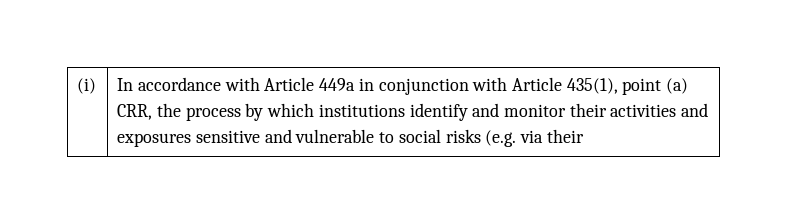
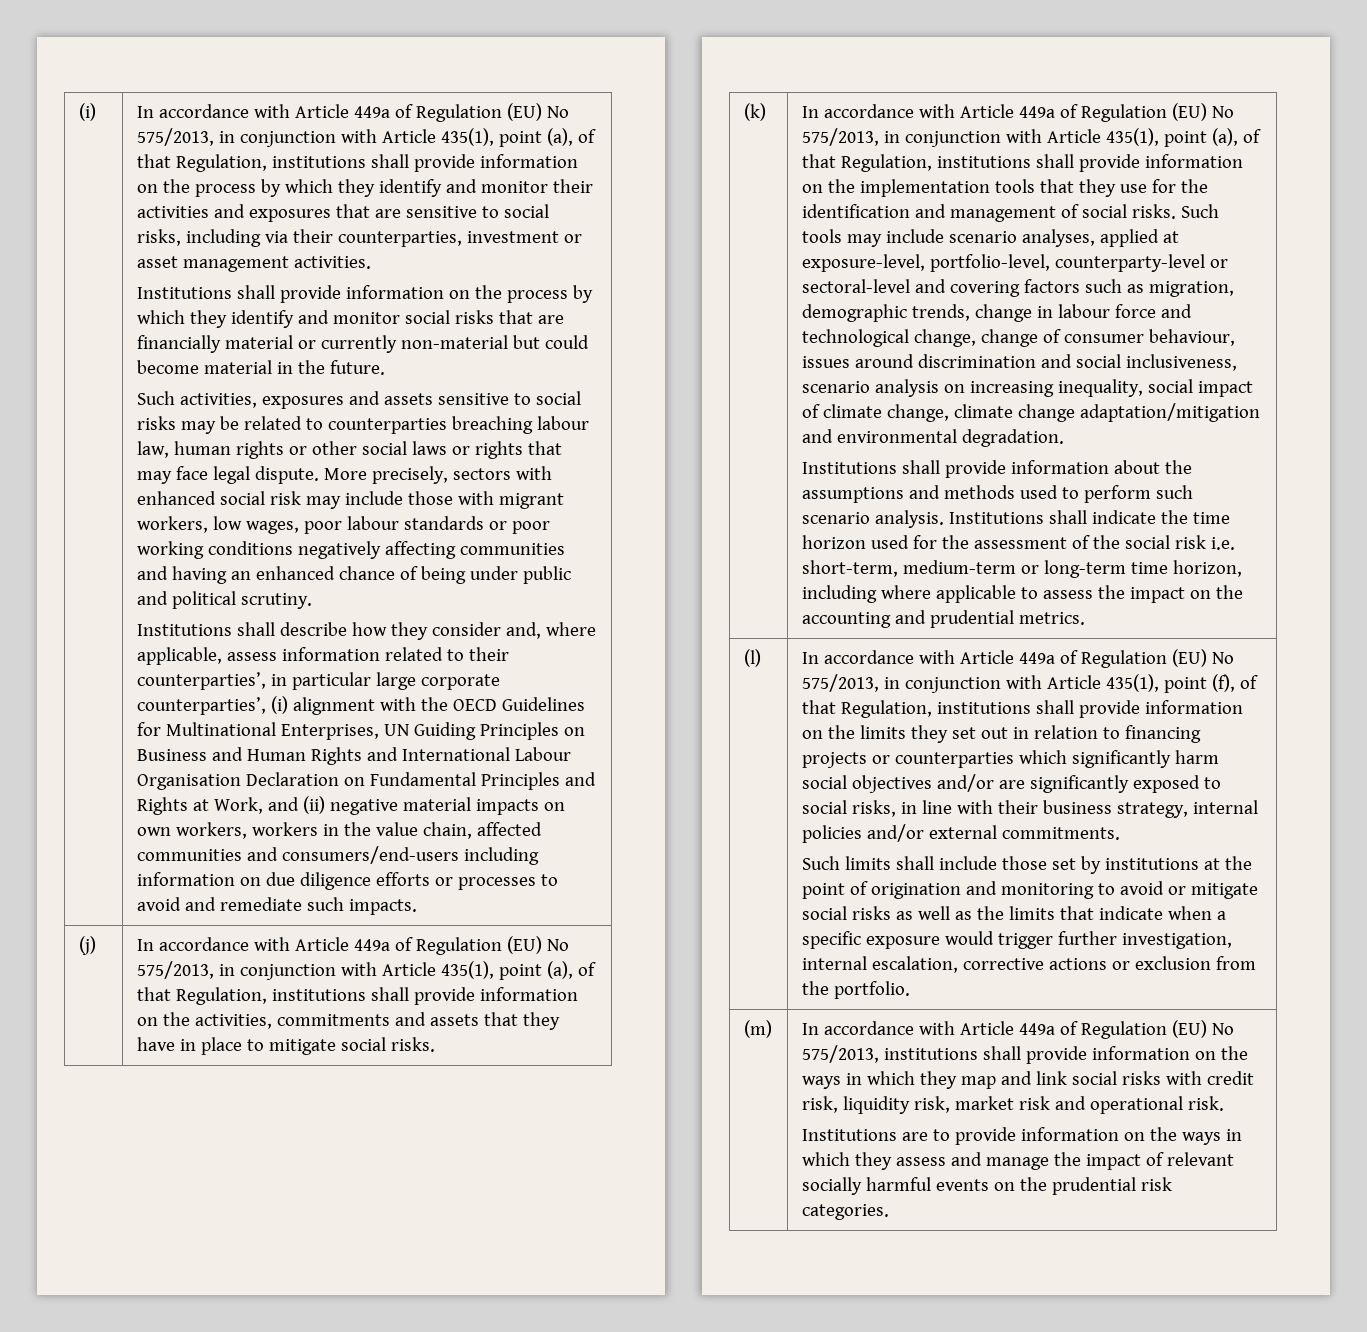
[358,77,689,95] [117,103,405,121] in conjunction with Article 435(1), point (a) CRR, the process by which institutions -> [394,103,569,122] [136,128,596,147] [136,154,578,172] [136,179,375,197] of Regulation (EU) No 575/2013, in conjunction with Article 435(1), point (a), of that Regulation, institutions shall provide information on the process by which they
[195,129,584,147] sensitive and vulnerable to social risks (e.g. via their -> [335,204,549,218] [136,229,582,247] [136,256,371,272] [136,285,593,303] [136,310,564,328] [136,335,589,353] [136,360,385,375] [136,391,581,409] [136,416,589,434] [136,441,562,459] [136,466,552,484] [136,491,564,509] [136,516,550,534] [136,541,565,559] [136,566,571,584] [136,591,312,609] [136,622,596,640] [136,647,509,665] [136,672,500,690] [136,696,585,715] [136,722,585,740] [136,747,571,765] [136,772,596,790] [136,796,565,815] [136,822,542,839] [136,846,539,865] [136,872,558,890] [136,897,417,915] [78,936,96,955] [136,936,569,955] [136,961,596,980] [136,987,578,1005] [136,1012,560,1030] [136,1037,435,1055] [743,103,766,121] [801,103,1234,122] [801,128,1261,147] [801,154,1243,172] [801,179,1208,197] [801,204,1219,222] [801,229,1179,247] [801,254,1228,272] [801,279,1234,297] [801,304,1192,322] [801,329,1235,347] [801,354,1237,371] [801,379,1253,397] [801,403,1260,422] [801,429,1064,447] [801,460,1192,478] [801,485,1193,503] [801,510,1230,528] [801,535,1235,550] [801,560,1242,578] [801,585,1243,603] [801,610,1085,628] [743,649,761,667] [801,649,1234,668] [801,674,1258,693] [801,700,1243,718] [801,725,1201,743] [801,750,1219,768] [801,774,1221,793] [801,800,1258,818] [801,824,1120,843] [801,856,1252,874] [801,881,1258,899] [801,906,1226,920] [801,931,1232,949] [801,956,1256,973] [801,981,910,999] [743,1020,772,1038] [801,1020,1234,1039] [801,1045,1248,1064] [801,1071,1254,1089] [801,1096,1224,1114] [801,1127,1242,1145] [801,1152,1234,1170] [801,1177,1172,1195] [801,1204,889,1220] that are sensitive to social risks, including via their counterparties, investment or asset management activities. // Institutions shall provide information on the process by which they identify and monitor social risks that are financially material or currently non-material but could become material in the future. // Such activities, exposures and assets sensitive to social risks may be related to counterparties breaching labour law, human rights or other social laws or rights that may face legal dispute. More precisely, sectors with enhanced social risk may include those with migrant workers, low wages, poor labour standards or poor working conditions negatively affecting communities and having an enhanced chance of being under public and political scrutiny. // Institutions shall describe how they consider and, where applicable, assess information related to their counterparties’, in particular large corporate counterparties’, (i) alignment with the OECD Guidelines for Multinational Enterprises, UN Guiding Principles on Business and Human Rights and International Labour Organisation Declaration on Fundamental Principles and Rights at Work, and (ii) negative material impacts on own workers, workers in the value chain, affected communities and consumers/end-users including information on due diligence efforts or processes to avoid and remediate such impacts. // (j) | In accordance with Article 449a of Regulation (EU) No 575/2013, in conjunction with Article 435(1), point (a), of that Regulation, institutions shall provide information on the activities, commitments and assets that they have in place to mitigate social risks. // (k) | In accordance with Article 449a of Regulation (EU) No 575/2013, in conjunction with Article 435(1), point (a), of that Regulation, institutions shall provide information on the implementation tools that they use for the identification and management of social risks. Such tools may include scenario analyses, applied at exposure-level, portfolio-level, counterparty-level or sectoral-level and covering factors such as migration, demographic trends, change in labour force and technological change, change of consumer behaviour, issues around discrimination and social inclusiveness, scenario analysis on increasing inequality, social impact of climate change, climate change adaptation/mitigation and environmental degradation. // Institutions shall provide information about the assumptions and methods used to perform such scenario analysis. Institutions shall indicate the time horizon used for the assessment of the social risk i.e. short-term, medium-term or long-term time horizon, including where applicable to assess the impact on the accounting and prudential metrics. // (l) | In accordance with Article 449a of Regulation (EU) No 575/2013, in conjunction with Article 435(1), point (f), of that Regulation, institutions shall provide information on the limits they set out in relation to financing projects or counterparties which significantly harm social objectives and/or are significantly exposed to social risks, in line with their business strategy, internal policies and/or external commitments. // Such limits shall include those set by institutions at the point of origination and monitoring to avoid or mitigate social risks as well as the limits that indicate when a specific exposure would trigger further investigation, internal escalation, corrective actions or exclusion from the portfolio. // (m) | In accordance with Article 449a of Regulation (EU) No 575/2013, institutions shall provide information on the ways in which they map and link social risks with credit risk, liquidity risk, market risk and operational risk. // Institutions are to provide information on the ways in which they assess and manage the impact of relevant socially harmful events on the prudential risk categories.

